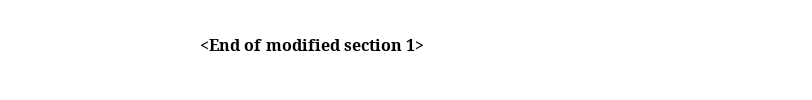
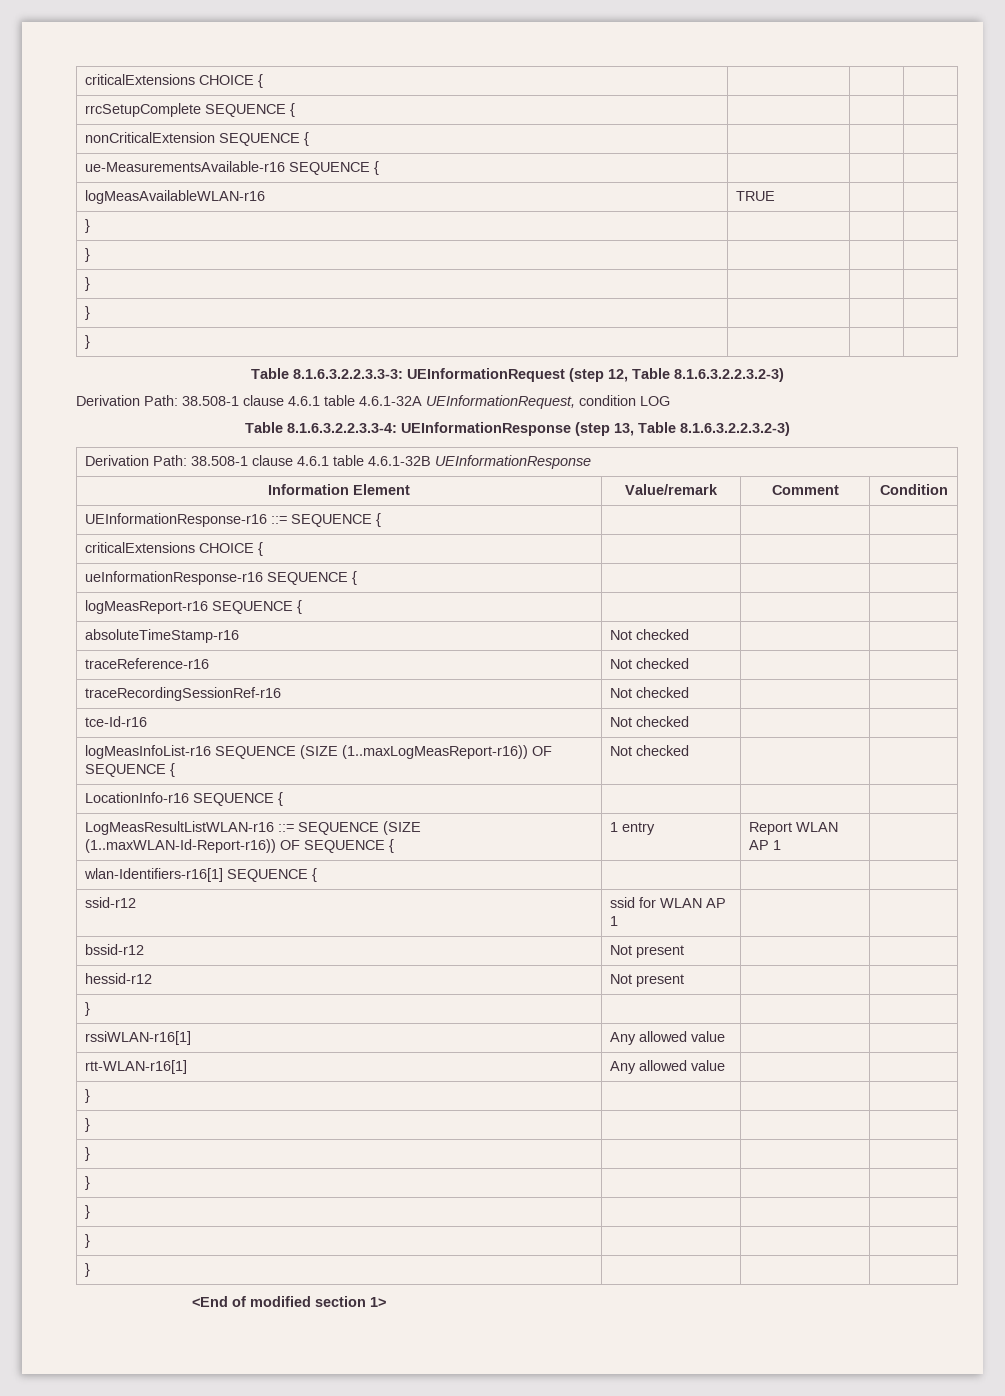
(199, 45) none -> [85,74,264,88] [85,103,296,117] [85,132,310,146] [85,161,380,175] [85,190,266,204] [736,191,776,201] [85,219,91,233] [85,248,91,262] [85,277,91,291] [85,306,91,320] [85,335,91,349] [250,368,784,382] [76,395,670,409] [244,422,790,436] [85,455,592,469] [268,484,410,495] [625,484,718,495] [771,485,839,495] [879,484,948,495] [85,513,382,527] [85,542,264,556] [85,571,358,585] [85,600,303,614] [85,629,240,643] [610,629,690,640] [85,658,210,669] [610,658,690,669] [85,687,282,701] [610,687,690,698] [85,716,148,727] [610,716,690,727] [85,745,553,759] [85,763,176,777] [610,745,690,756] [85,792,284,806] [85,821,422,835] [85,839,395,853] [610,822,656,835] [749,822,839,835] [749,840,782,850] [84,868,318,882] [85,897,137,908] [610,897,727,908] [610,916,619,926] [85,944,145,955] [610,945,685,958] [85,973,153,984] [610,974,685,987] [85,1002,91,1016] [85,1031,192,1045] [610,1031,726,1045] [85,1060,188,1074] [610,1060,726,1074] [85,1089,91,1103] [85,1118,91,1132] [85,1147,91,1161] [85,1176,91,1190] [85,1205,91,1219] [85,1234,91,1248] [85,1263,91,1277] criticalExtensions CHOICE { | | | // rrcSetupComplete SEQUENCE { | | | // nonCriticalExtension SEQUENCE { | | | // ue-MeasurementsAvailable-r16 SEQUENCE { | | | // logMeasAvailableWLAN-r16 | TRUE | | // } | | | // } | | | // } | | | // } | | | // } | | | // Table 8.1.6.3.2.2.3.3-3: UEInformationRequest (step 12, Table 8.1.6.3.2.2.3.2-3) // Derivation Path: 38.508-1 clause 4.6.1 table 4.6.1-32A UEInformationRequest, condition LOG // Table 8.1.6.3.2.2.3.3-4: UEInformationResponse (step 13, Table 8.1.6.3.2.2.3.2-3) // Derivation Path: 38.508-1 clause 4.6.1 table 4.6.1-32B UEInformationResponse // Information Element | Value/remark | Comment | Condition // UEInformationResponse-r16 ::= SEQUENCE { | | | // criticalExtensions CHOICE { | | | // ueInformationResponse-r16 SEQUENCE { | | | // logMeasReport-r16 SEQUENCE { | | | // absoluteTimeStamp-r16 | Not checked | | // traceReference-r16 | Not checked | | // traceRecordingSessionRef-r16 | Not checked | | // tce-Id-r16 | Not checked | | // logMeasInfoList-r16 SEQUENCE (SIZE (1..maxLogMeasReport-r16)) OF SEQUENCE { | Not checked | | // LocationInfo-r16 SEQUENCE { | | | // LogMeasResultListWLAN-r16 ::= SEQUENCE (SIZE (1..maxWLAN-Id-Report-r16)) OF SEQUENCE { | 1 entry | Report WLAN AP 1 | // wlan-Identifiers-r16[1] SEQUENCE { | | | // ssid-r12 | ssid for WLAN AP 1 | | // bssid-r12 | Not present | | // hessid-r12 | Not present | | // } | | | // rssiWLAN-r16[1] | Any allowed value | | // rtt-WLAN-r16[1] | Any allowed value | | // } | | | // } | | | // } | | | // } | | | // } | | | // } | | | // } | | | //

